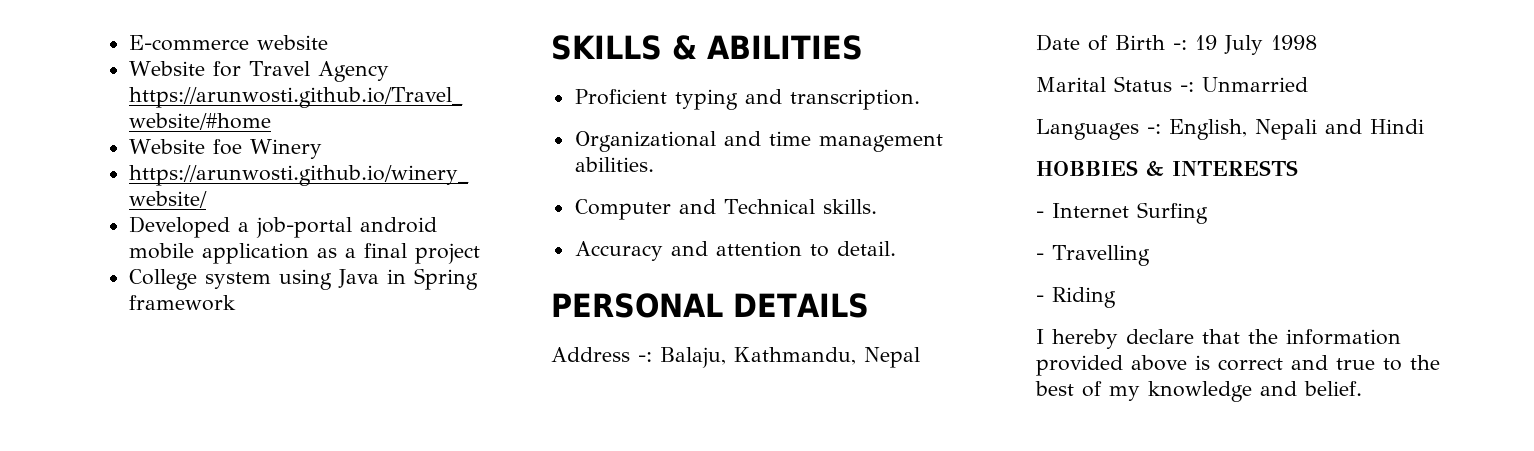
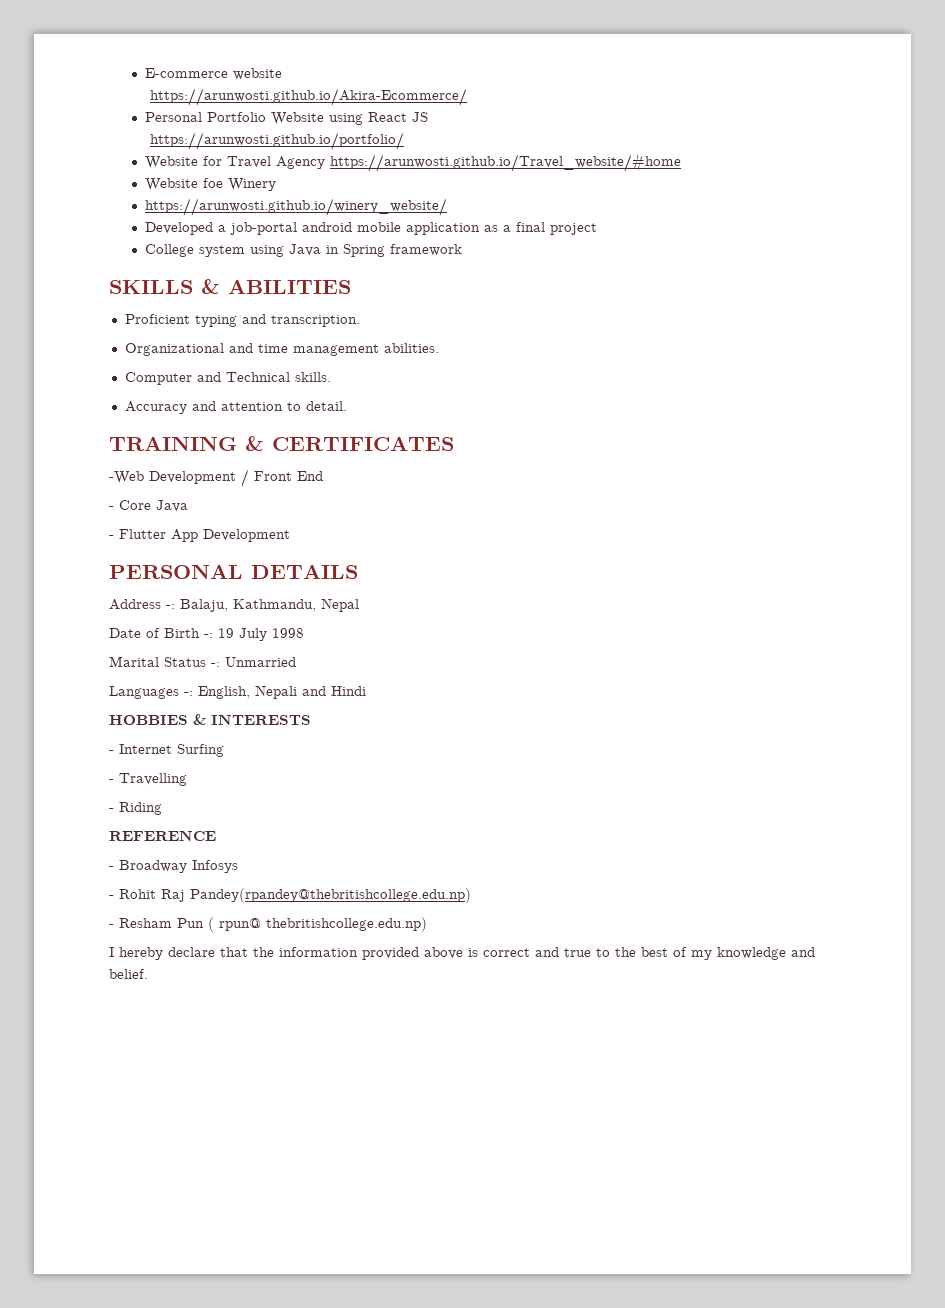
(329, 42) none -> [149,88,467,106] [145,112,429,125] [149,132,404,150] // https://arunwosti.github.io/Akira-Ecommerce/ // Personal Portfolio Website using React JS // https://arunwosti.github.io/portfolio/
(896, 248) none -> [109,436,454,451] [109,469,323,487] [109,500,188,512] [109,529,290,542] // TRAINING & CERTIFICATES // -Web Development / Front End // - Core Java // - Flutter App Development
(1116, 297) none -> [109,830,216,841] [109,860,238,873] [109,888,471,903] [109,917,427,932] // REFERENCE // - Broadway Infosys // - Rohit Raj Pandey(rpandey@thebritishcollege.edu.np) // - Resham Pun ( rpun@ thebritishcollege.edu.np)

